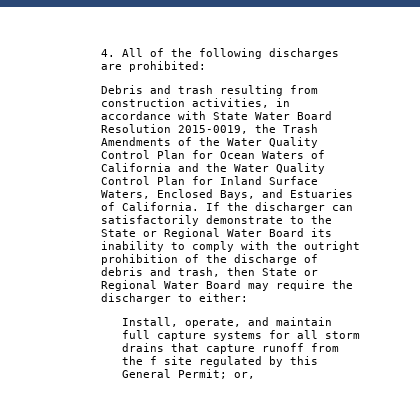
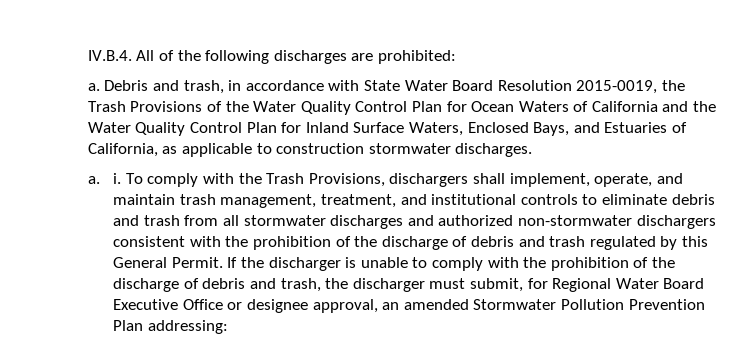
[100,49,115,57] 4. -> [87,50,132,61] IV.B.4.
(206, 66) none -> [87,83,100,91] a.
[177,85,318,96] [100,98,269,108] trash resulting from construction activities, -> [183,80,224,94] trash,
[100,137,171,146] Amendments -> [130,101,203,112] Provisions
[121,202,353,213] [100,215,332,226] [100,228,332,239] [100,241,164,252] California. If the discharger can satisfactorily demonstrate to the State or Regional Water Board its inability -> [87,143,533,157] [87,173,683,187] [113,194,715,208] [113,215,716,229] [113,236,708,250] [113,257,408,271] California, as applicable to construction stormwater discharges. // a. i. To comply with the Trash Provisions, dischargers shall implement, operate, and maintain trash management, treatment, and institutional controls to eliminate debris and trash from all stormwater discharges and authorized non-stormwater dischargers consistent with the prohibition of the discharge of debris and trash regulated by this General Permit. If the discharger is unable
[303,241,360,252] outright -> (547, 262) none
[226,267,318,276] [100,280,353,291] [100,293,248,304] [121,317,332,328] [121,330,360,341] [121,343,339,354] [121,356,318,367] [121,369,255,379] then State or Regional Water Board may require the discharger to either: // Install, operate, and maintain full capture systems for all storm drains that capture runoff from the f site regulated by this General Permit; or, -> [325,278,705,292] [113,299,705,313] [113,320,228,334] the discharger must submit, for Regional Water Board Executive Office or designee approval, an amended Stormwater Pollution Prevention Plan addressing:

